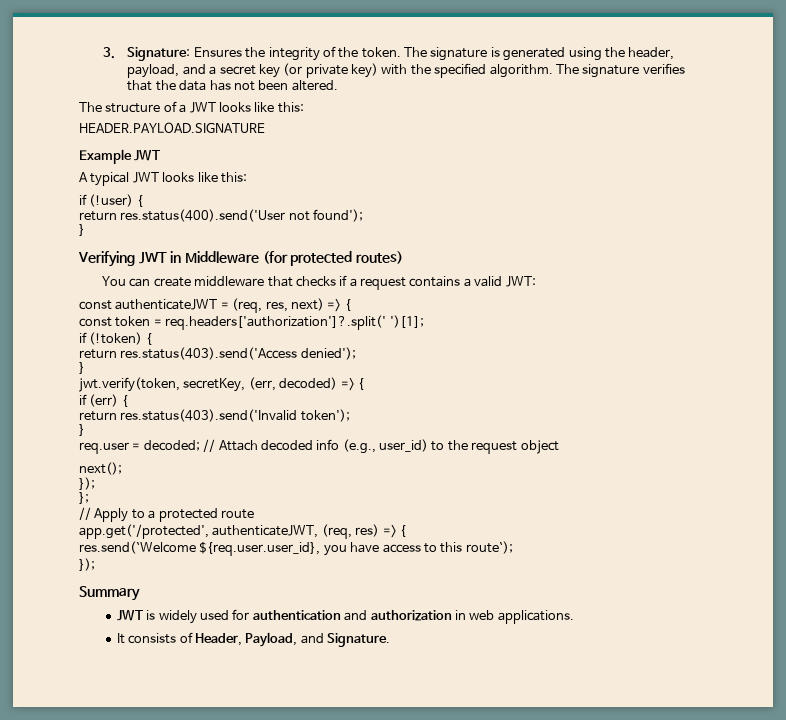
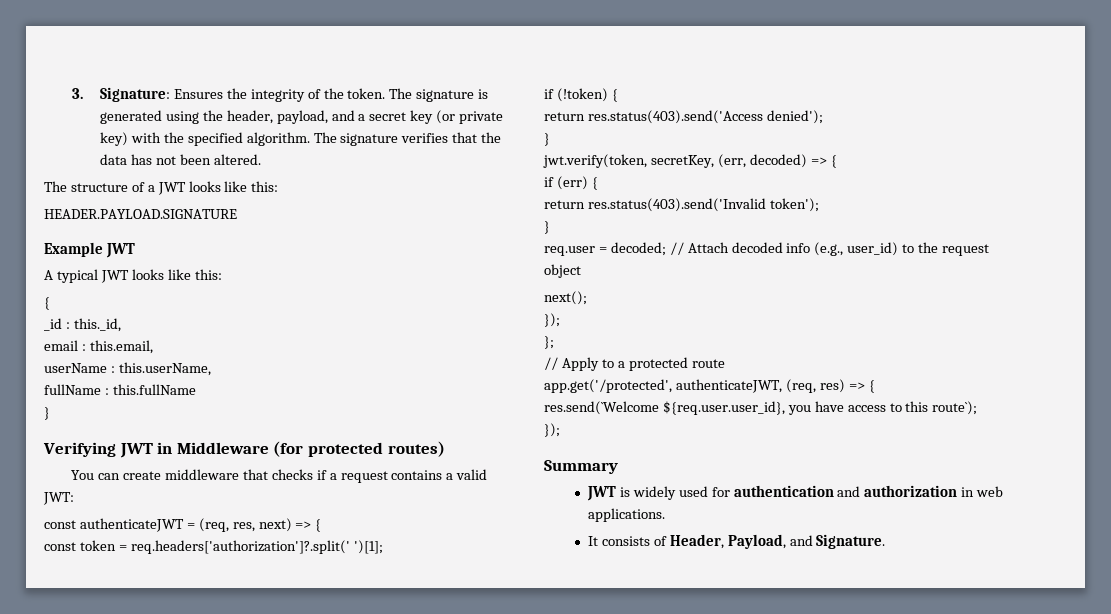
[79,194,143,207] [79,209,364,222] if (!user) { // return res.status(400).send('User not found'); -> [44,297,50,310] [44,318,121,332] [44,340,153,354] [44,362,211,376] [44,384,196,395] { // _id : this._id, // email : this.email, // userName : this.userName, // fullName : this.fullName

